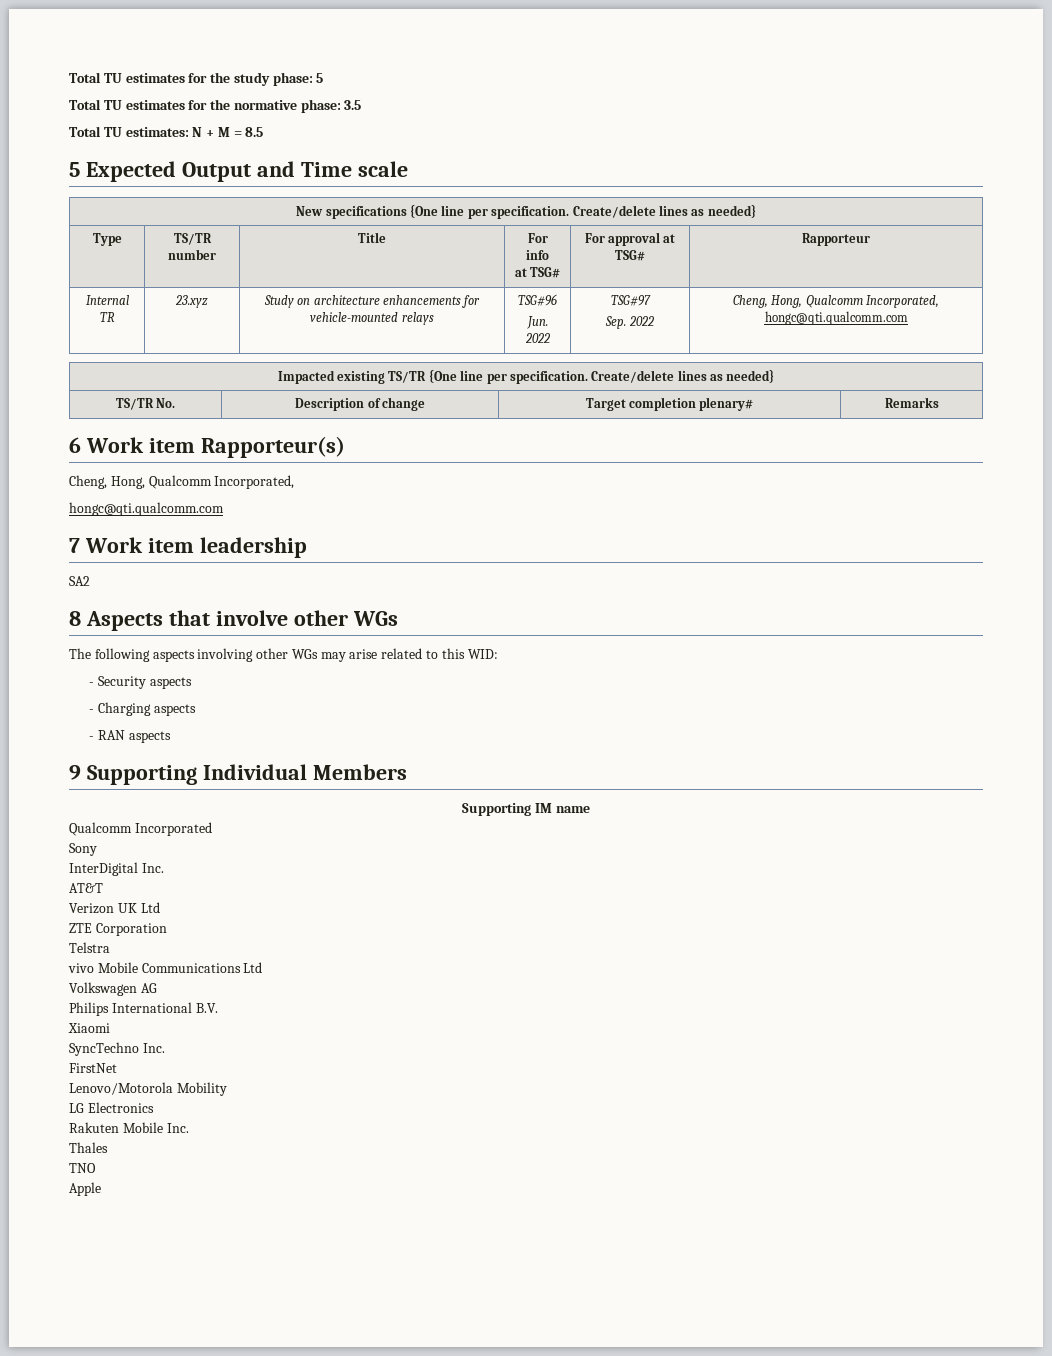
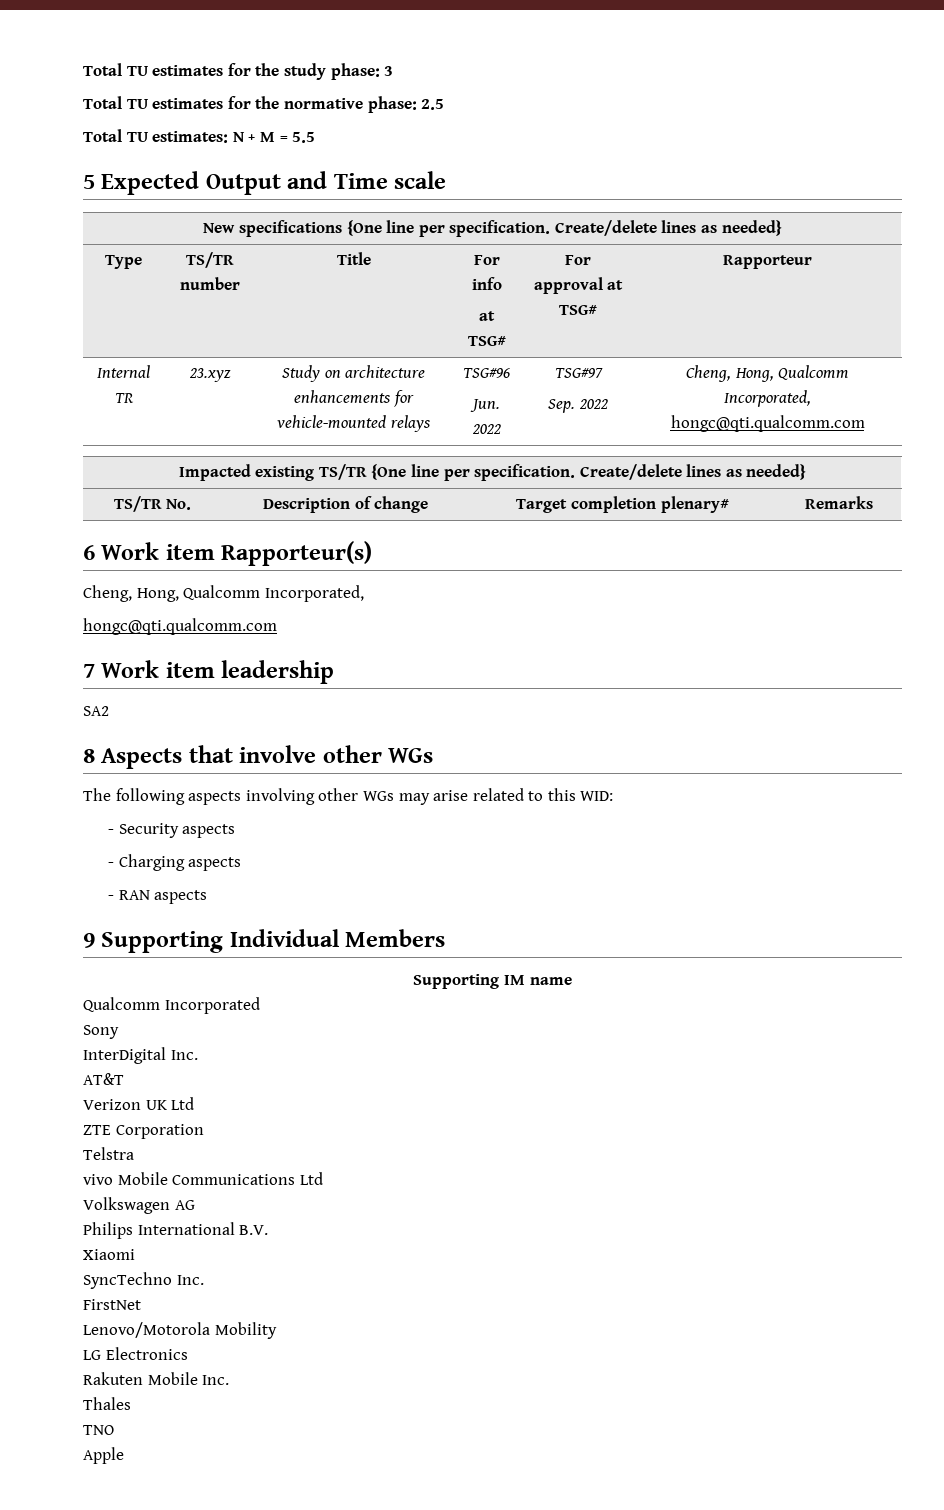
[316,73,324,83] 5 -> [384,66,394,76] 3
[344,100,362,110] 3.5 -> [421,99,445,110] 2.5
[245,127,264,137] 8.5 -> [292,132,316,143] 5.5

